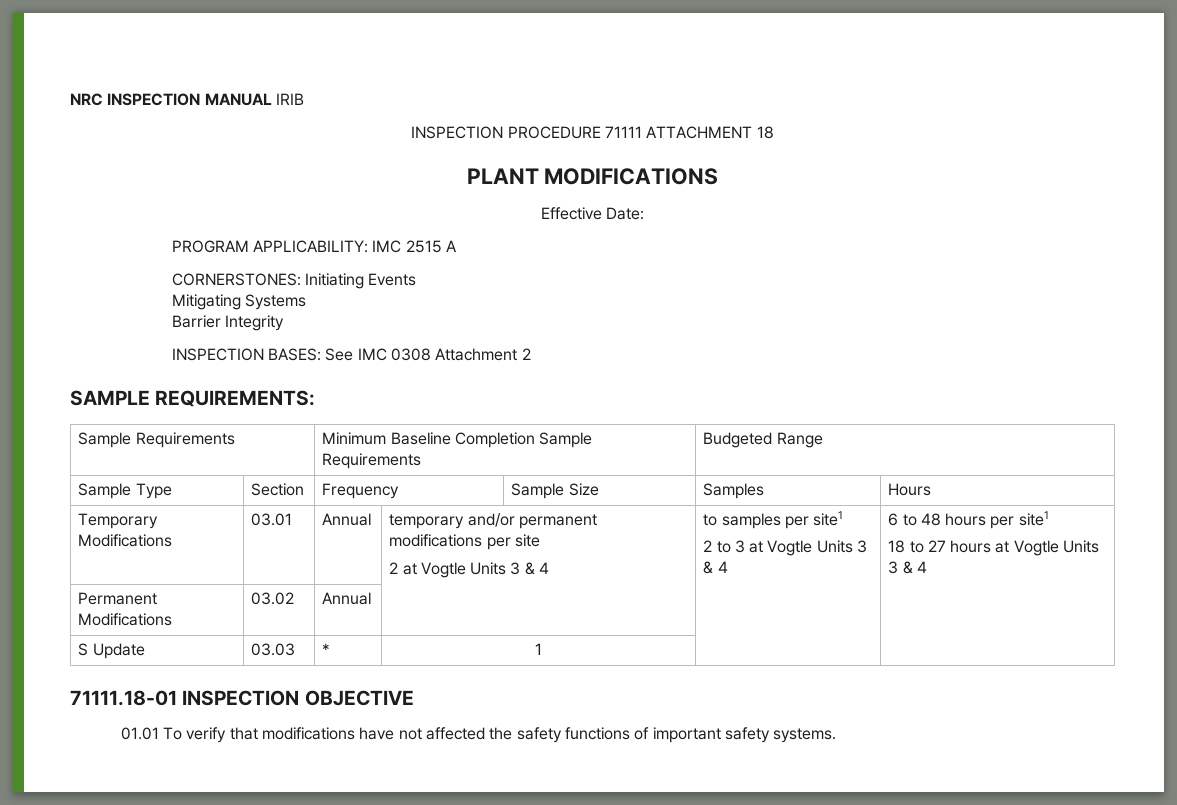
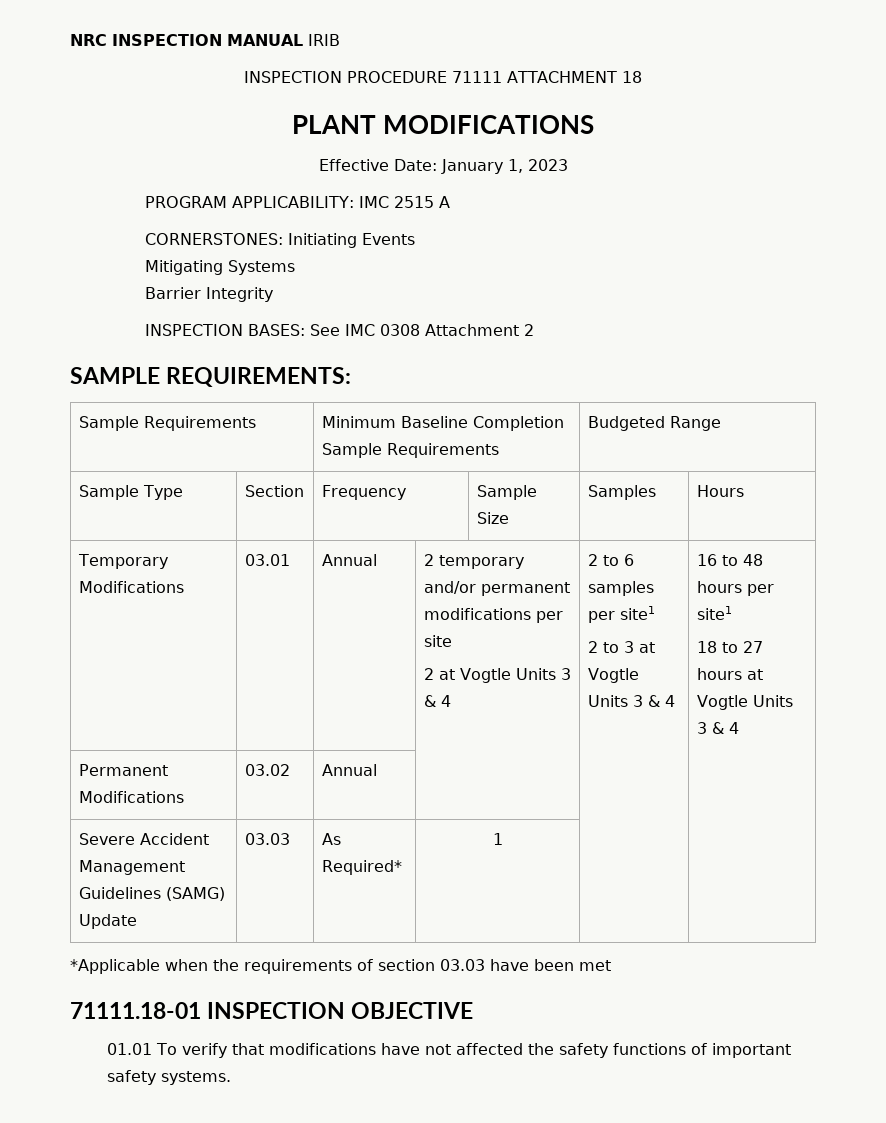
(645, 213) none -> [440,159,568,174] January 1, 2023
(372, 519) none -> [423,554,434,566] 2
[703,514,718,526] to -> [587,554,634,566] 2 to 6
[888,513,899,526] 6 -> [696,554,717,566] 16
[78,643,89,656] S -> [78,833,209,845] [78,860,185,875] [78,887,225,901] Severe Accident Management Guidelines (SAMG)
[322,643,331,655] [535,643,542,655] * | 1 | | -> [321,833,341,845] [321,860,402,875] [492,833,503,845] [70,959,611,974] As Required* | 1 | | // *Applicable when the requirements of section 03.03 have been met

